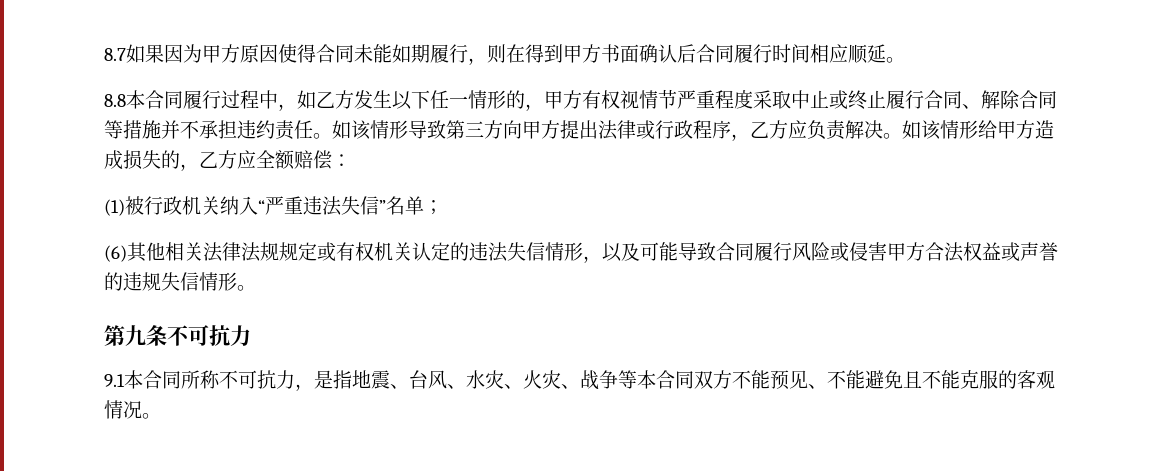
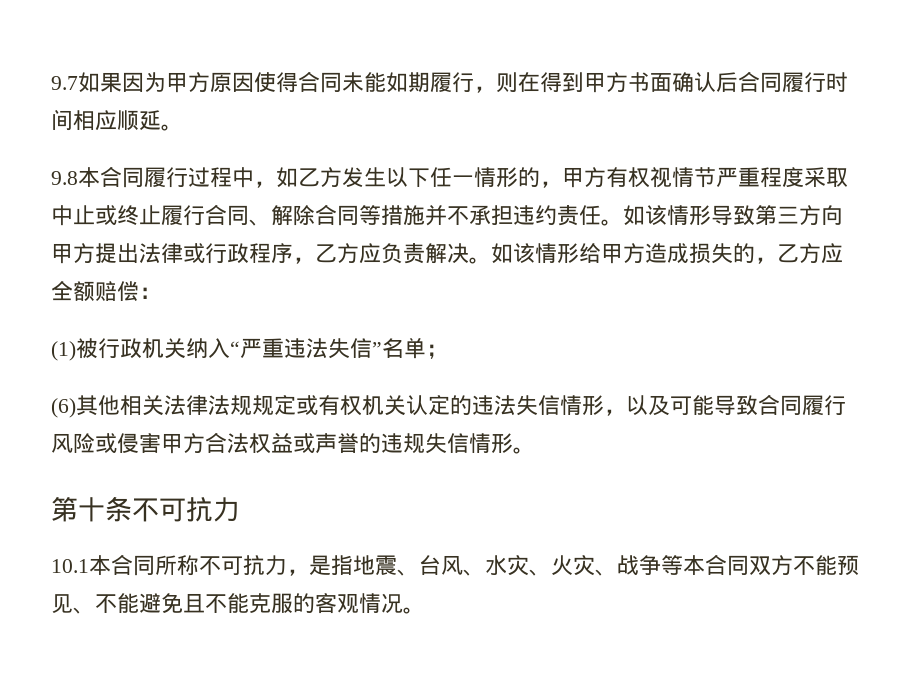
[104,48,126,61] 8.7 -> [51,76,78,90] 9.7
[104,94,126,107] 8.8 -> [51,171,78,185] 9.8
[125,325,146,346] 九 -> [78,497,105,522] 十
[104,374,125,387] 9.1 -> [51,559,89,573] 10.1

